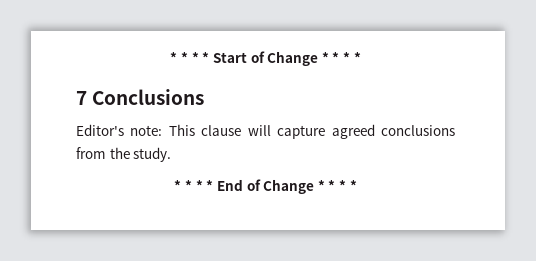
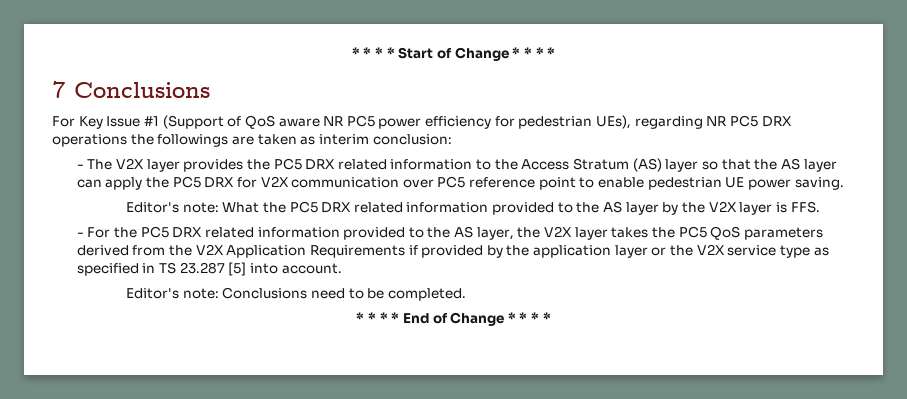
[76,124,456,139] [76,147,172,162] Editor's note: This clause will capture agreed conclusions from the study. -> [52,115,792,129] [52,134,452,147] [76,158,837,172] [76,176,844,190] [125,201,820,215] [76,226,823,240] [76,244,829,258] [76,262,342,276] [125,287,466,301] For Key Issue #1 (Support of QoS aware NR PC5 power efficiency for pedestrian UEs), regarding NR PC5 DRX operations the followings are taken as interim conclusion: // - The V2X layer provides the PC5 DRX related information to the Access Stratum (AS) layer so that the AS layer can apply the PC5 DRX for V2X communication over PC5 reference point to enable pedestrian UE power saving. // Editor's note: What the PC5 DRX related information provided to the AS layer by the V2X layer is FFS. // - For the PC5 DRX related information provided to the AS layer, the V2X layer takes the PC5 QoS parameters derived from the V2X Application Requirements if provided by the application layer or the V2X service type as specified in TS 23.287 [5] into account. // Editor's note: Conclusions need to be completed.

